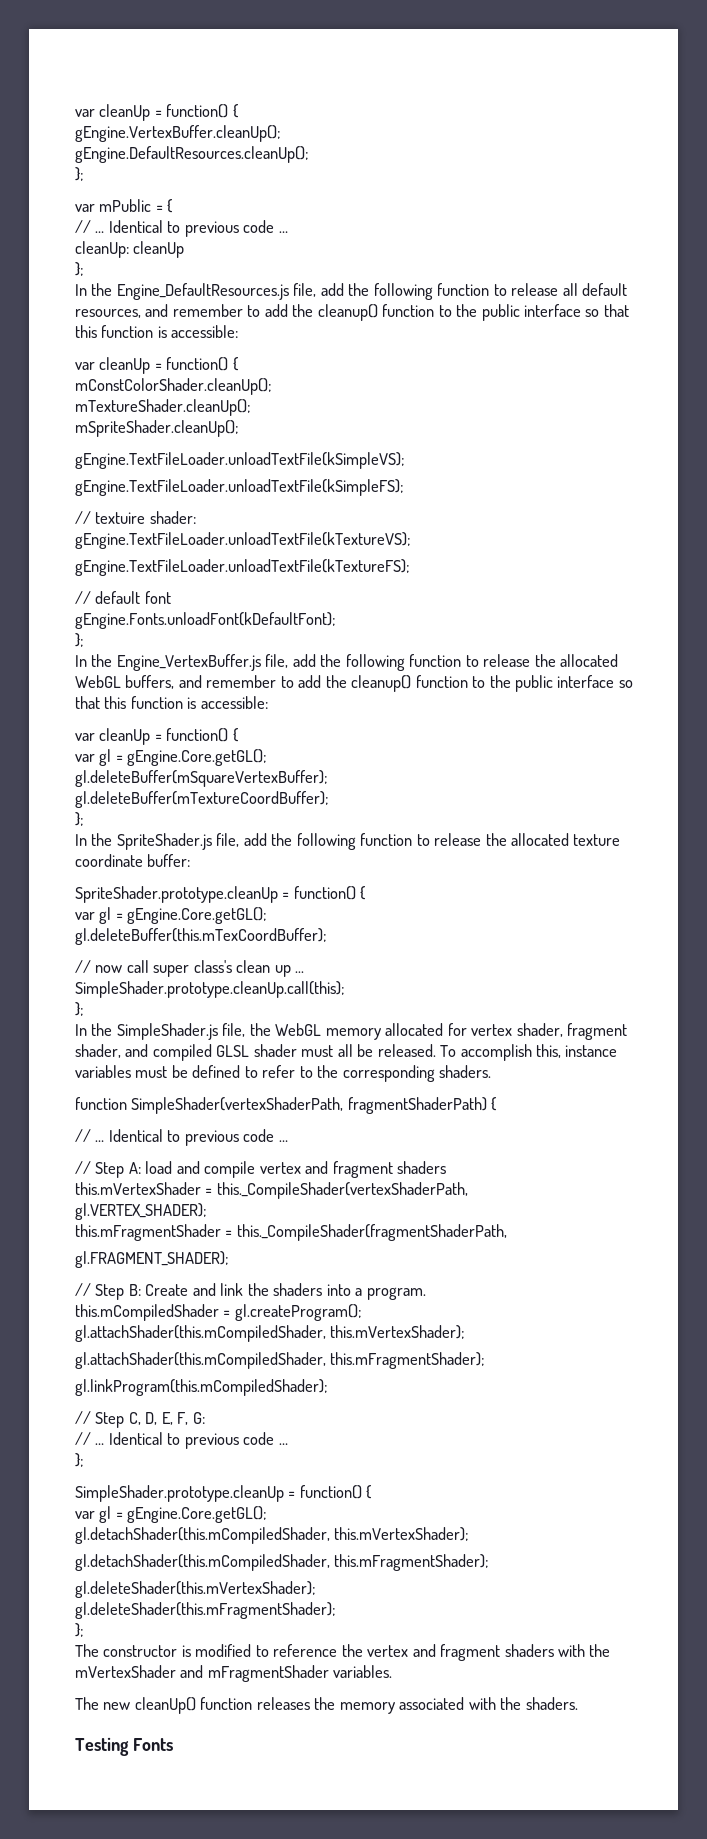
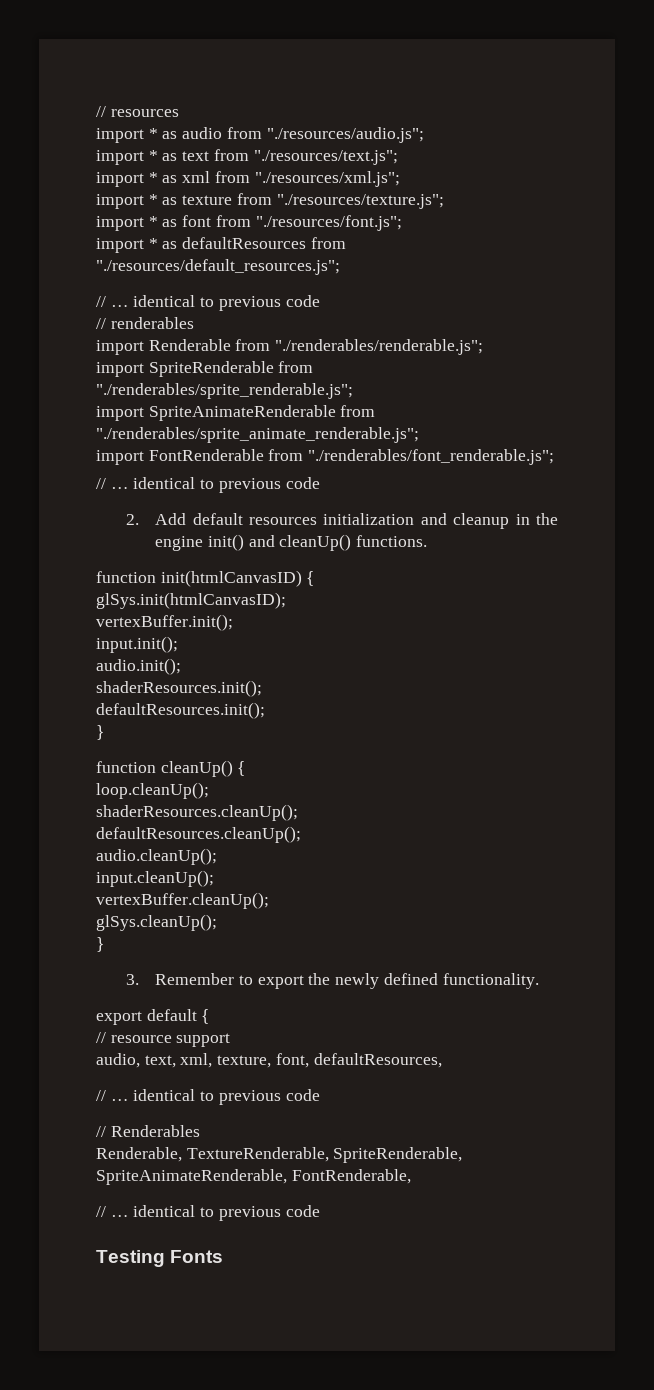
[75,104,239,121] [75,125,281,142] [75,146,309,163] [75,167,84,181] [75,199,174,213] [75,220,288,237] [75,241,185,258] [75,262,84,276] [75,283,628,300] [75,304,629,321] [75,325,239,338] [75,357,239,374] [75,378,272,395] [75,399,251,416] [75,420,239,437] [75,452,405,469] [75,479,404,496] [75,511,196,524] [75,532,411,549] [75,559,410,576] [75,591,171,604] [75,612,336,629] [75,633,84,647] [75,654,618,671] [75,675,633,692] [75,696,268,709] [75,728,239,745] [75,749,268,766] [75,770,328,787] [75,791,329,808] [75,812,84,826] [75,833,621,850] [75,854,191,867] [75,886,367,903] [75,907,268,924] [75,928,327,945] [75,960,305,977] [75,981,345,998] [75,1002,84,1016] [75,1023,627,1040] [75,1044,618,1061] [75,1065,492,1082] [75,1097,498,1114] [75,1129,288,1146] [75,1161,447,1178] [75,1182,468,1199] [75,1203,207,1220] [75,1224,507,1241] [75,1251,229,1268] [75,1283,426,1300] [75,1304,362,1321] [75,1325,466,1342] [75,1352,486,1369] [75,1379,328,1396] [75,1411,205,1428] [75,1432,288,1449] [75,1453,84,1467] [75,1485,373,1502] [75,1506,268,1523] [75,1527,470,1544] [75,1554,490,1571] [75,1581,316,1598] [75,1602,336,1619] [75,1623,84,1637] [75,1644,611,1661] [75,1665,393,1682] [75,1697,578,1714] var cleanUp = function() { // gEngine.VertexBuffer.cleanUp(); // gEngine.DefaultResources.cleanUp(); // }; // var mPublic = { // // … Identical to previous code … // cleanUp: cleanUp // }; // In the Engine_DefaultResources.js file, add the following function to release all default resources, and remember to add the cleanup() function to the public interface so that this function is accessible: // var cleanUp = function() { // mConstColorShader.cleanUp(); // mTextureShader.cleanUp(); // mSpriteShader.cleanUp(); // gEngine.TextFileLoader.unloadTextFile(kSimpleVS); // gEngine.TextFileLoader.unloadTextFile(kSimpleFS); // // textuire shader: // gEngine.TextFileLoader.unloadTextFile(kTextureVS); // gEngine.TextFileLoader.unloadTextFile(kTextureFS); // // default font // gEngine.Fonts.unloadFont(kDefaultFont); // }; // In the Engine_VertexBuffer.js file, add the following function to release the allocated WebGL buffers, and remember to add the cleanup() function to the public interface so that this function is accessible: // var cleanUp = function() { // var gl = gEngine.Core.getGL(); // gl.deleteBuffer(mSquareVertexBuffer); // gl.deleteBuffer(mTextureCoordBuffer); // }; // In the SpriteShader.js file, add the following function to release the allocated texture coordinate buffer: // SpriteShader.prototype.cleanUp = function() { // var gl = gEngine.Core.getGL(); // gl.deleteBuffer(this.mTexCoordBuffer); // // now call super class's clean up ... // SimpleShader.prototype.cleanUp.call(this); // }; // In the SimpleShader.js file, the WebGL memory allocated for vertex shader, fragment shader, and compiled GLSL shader must all be released. To accomplish this, instance variables must be defined to refer to the corresponding shaders. // function SimpleShader(vertexShaderPath, fragmentShaderPath) { // // … Identical to previous code … // // Step A: load and compile vertex and fragment shaders // this.mVertexShader = this._CompileShader(vertexShaderPath, // gl.VERTEX_SHADER); // this.mFragmentShader = this._CompileShader(fragmentShaderPath, // gl.FRAGMENT_SHADER); // // Step B: Create and link the shaders into a program. // this.mCompiledShader = gl.createProgram(); // gl.attachShader(this.mCompiledShader, this.mVertexShader); // gl.attachShader(this.mCompiledShader, this.mFragmentShader); // gl.linkProgram(this.mCompiledShader); // // Step C, D, E, F, G: // // … Identical to previous code … // }; // SimpleShader.prototype.cleanUp = function() { // var gl = gEngine.Core.getGL(); // gl.detachShader(this.mCompiledShader, this.mVertexShader); // gl.detachShader(this.mCompiledShader, this.mFragmentShader); // gl.deleteShader(this.mVertexShader); // gl.deleteShader(this.mFragmentShader); // }; // The constructor is modified to reference the vertex and fragment shaders with the mVertexShader and mFragmentShader variables. // The new cleanUp() function releases the memory associated with the shaders. -> [96,106,179,117] [96,127,424,143] [96,149,398,165] [96,171,400,187] [96,193,444,209] [96,215,402,231] [96,237,346,253] [96,259,340,275] [96,295,320,311] [96,317,194,329] [96,339,484,355] [96,361,314,377] [96,383,353,399] [96,405,376,421] [96,427,419,443] [96,449,555,465] [96,477,320,493] [125,513,558,529] [155,534,428,551] [96,570,315,587] [96,592,286,609] [96,614,233,631] [96,636,178,653] [96,658,181,675] [96,680,262,697] [96,702,265,719] [96,725,104,740] [96,760,246,777] [96,782,209,799] [96,804,298,821] [96,826,301,843] [96,848,217,865] [96,870,214,887] [96,892,269,909] [96,914,217,931] [96,937,104,952] [125,973,539,989] [96,1009,210,1025] [96,1032,231,1047] [96,1053,442,1068] [96,1089,320,1105] [96,1125,200,1137] [96,1147,463,1163] [96,1169,411,1185] [96,1205,320,1221] // resources // import * as audio from "./resources/audio.js"; // import * as text from "./resources/text.js"; // import * as xml from "./resources/xml.js"; // import * as texture from "./resources/texture.js"; // import * as font from "./resources/font.js"; // import * as defaultResources from "./resources/default_resources.js"; // // … identical to previous code // // renderables // import Renderable from "./renderables/renderable.js"; // import SpriteRenderable from "./renderables/sprite_renderable.js"; // import SpriteAnimateRenderable from "./renderables/sprite_animate_renderable.js"; // import FontRenderable from "./renderables/font_renderable.js"; // // … identical to previous code // 2. Add default resources initialization and cleanup in the engine init() and cleanUp() functions. // function init(htmlCanvasID) { // glSys.init(htmlCanvasID); // vertexBuffer.init(); // input.init(); // audio.init(); // shaderResources.init(); // defaultResources.init(); // } // function cleanUp() { // loop.cleanUp(); // shaderResources.cleanUp(); // defaultResources.cleanUp(); // audio.cleanUp(); // input.cleanUp(); // vertexBuffer.cleanUp(); // glSys.cleanUp(); // } // 3. Remember to export the newly defined functionality. // export default { // // resource support // audio, text, xml, texture, font, defaultResources, // // … identical to previous code // // Renderables // Renderable, TextureRenderable, SpriteRenderable, SpriteAnimateRenderable, FontRenderable, // // … identical to previous code

